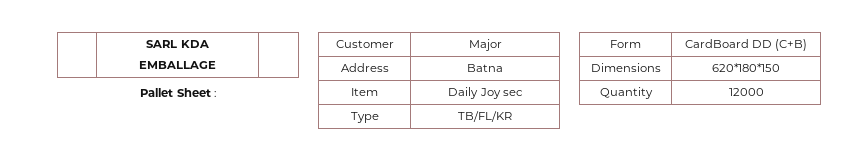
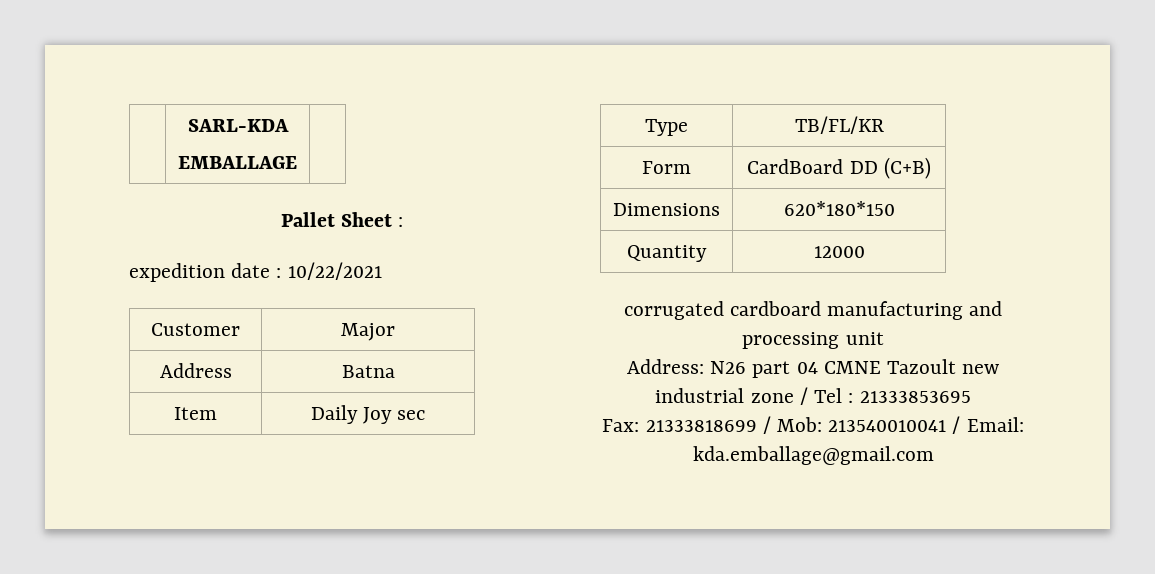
[146,40,209,48] | SARL KDA -> [187,119,289,132] | SARL-KDA
(216, 94) none -> [129,262,382,282] // expedition date : 10/22/2021
(764, 92) none -> [623,301,1003,320] [742,332,884,349] [626,359,1000,378] [655,387,971,405] [602,416,1024,434] [692,446,934,465] // corrugated cardboard manufacturing and processing unit // Address: N26 part 04 CMNE Tazoult new industrial zone / Tel : 21333853695 // Fax: 21333818699 / Mob: 213540010041 / Email: kda.emballage@gmail.com

